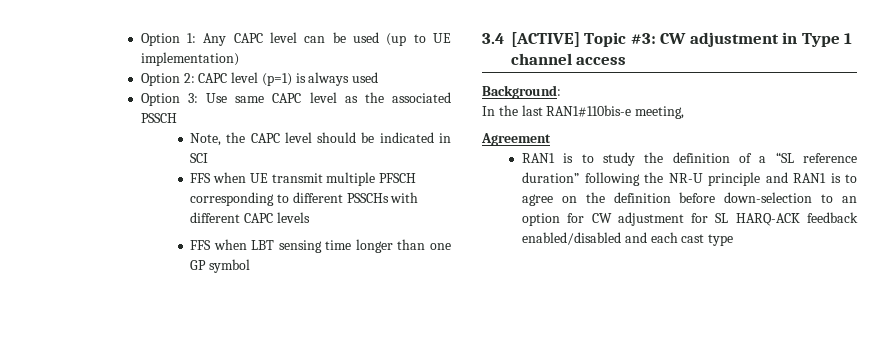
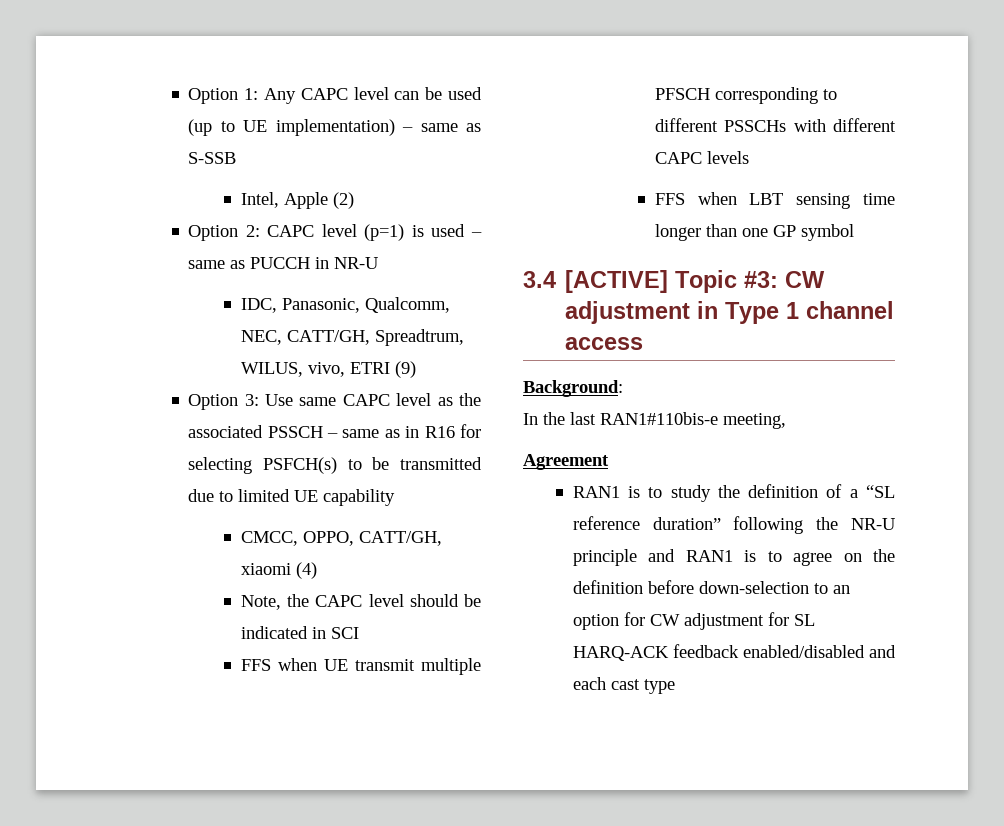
(239, 59) none -> [402,123,481,132] [188,152,237,164] [240,192,354,209] – same as S-SSB // Intel, Apple (2)
[308,72,379,86] always used -> [431,224,482,237] [188,257,379,269] [240,297,450,313] [240,329,464,346] [240,361,416,378] used – same as PUCCH in NR-U // IDC, Panasonic, Qualcomm, NEC, CATT/GH, Spreadtrum, WILUS, vivo, ETRI (9)
(177, 118) none -> [327,424,481,438] [188,457,482,474] [188,489,396,506] [240,531,442,546] [240,562,317,579] – same as in R16 for selecting PSFCH(s) to be transmitted due to limited UE capability // CMCC, OPPO, CATT/GH, xiaomi (4)

